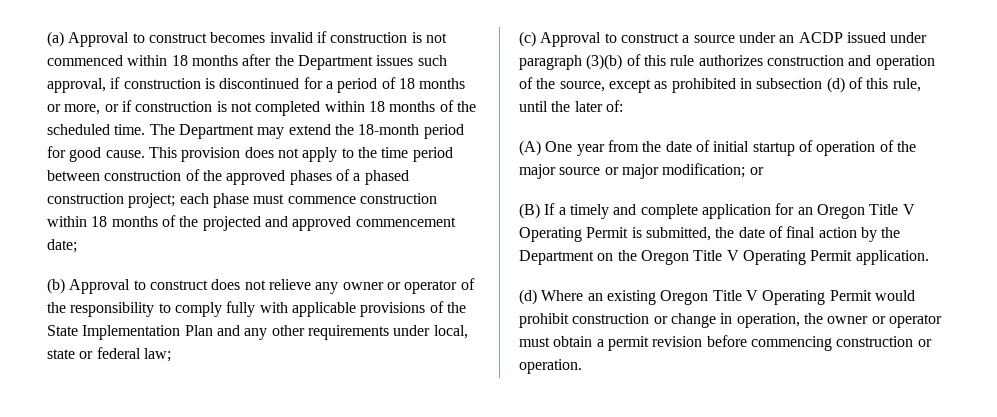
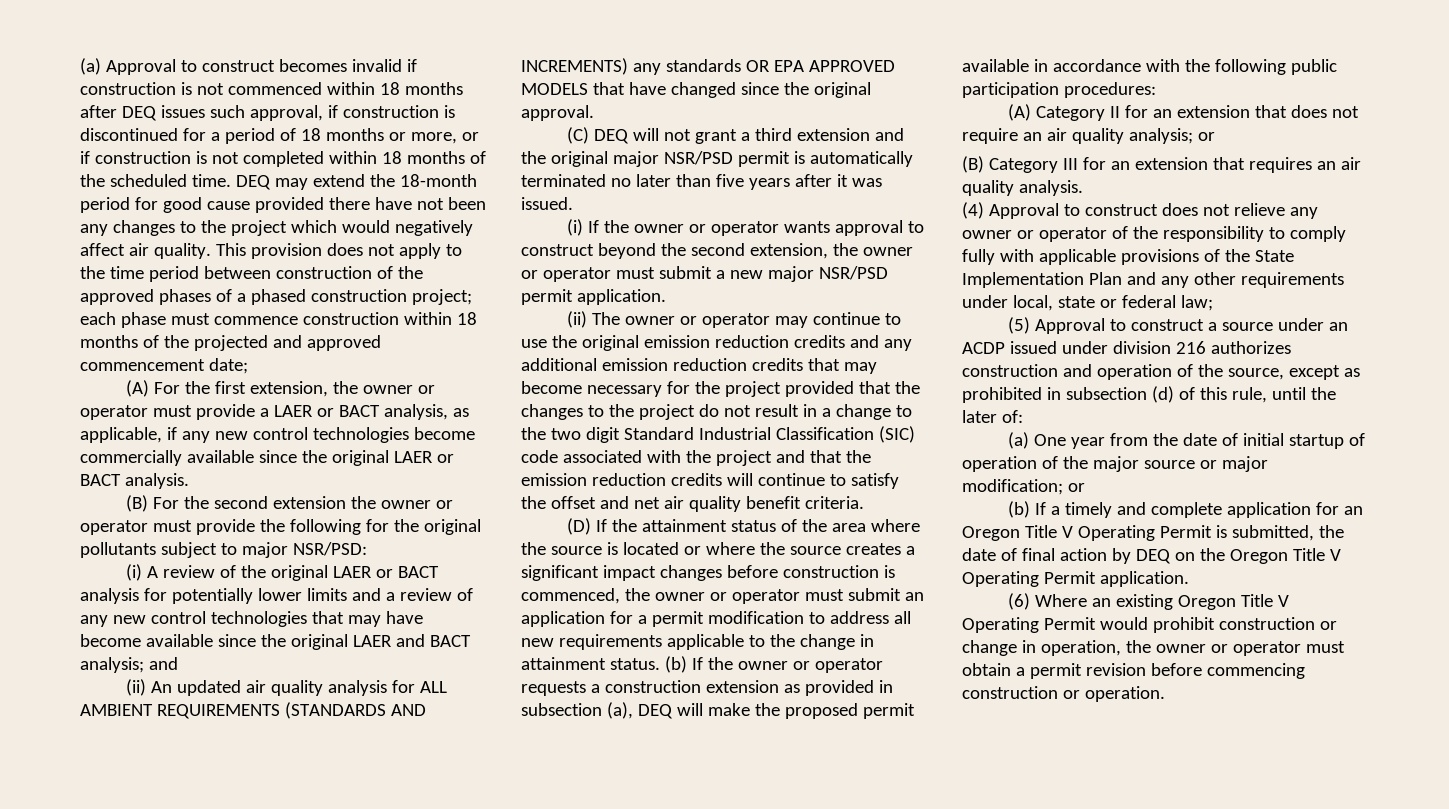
[274,55,373,70] the Department -> [121,106,157,121] DEQ
[149,124,254,139] The Department -> [235,175,271,190] DEQ
[105,150,145,158] cause. -> [206,197,486,213] [80,220,473,236] [80,243,211,259] cause provided there have not been any changes to the project which would negatively affect air quality.
[47,278,65,294] (b) -> [125,380,435,397] [80,404,469,420] [80,427,475,443] [80,450,454,466] [80,473,189,489] [125,495,453,512] [80,519,481,535] [80,542,367,558] [125,564,439,581] [80,588,473,604] [80,611,423,627] [80,634,471,650] [80,657,178,673] [125,679,447,696] [80,702,426,719] [521,58,895,75] [521,82,871,98] [521,105,594,121] [566,127,904,144] [521,151,913,167] [521,174,882,190] [521,197,573,210] [566,219,924,236] [521,243,913,259] [521,266,888,282] [521,289,666,305] [566,311,901,328] [521,335,912,351] [521,358,877,374] [521,381,920,397] [521,404,912,420] [521,426,915,443] [521,450,871,466] [521,473,899,489] [521,496,864,512] [566,518,920,535] [521,542,915,555] [521,565,895,581] [521,588,924,604] [521,611,911,627] [521,634,874,650] [521,656,883,673] [521,680,893,696] [521,702,915,719] [962,59,1337,75] [962,82,1156,98] [1007,104,1359,121] [962,128,1215,144] [962,156,1361,173] [962,180,1083,196] [962,202,984,219] (A) For the first extension, the owner or operator must provide a LAER or BACT analysis, as applicable, if any new control technologies become commercially available since the original LAER or BACT analysis. // (B) For the second extension the owner or operator must provide the following for the original pollutants subject to major NSR/PSD: // (i) A review of the original LAER or BACT analysis for potentially lower limits and a review of any new control technologies that may have become available since the original LAER and BACT analysis; and // (ii) An updated air quality analysis for ALL AMBIENT REQUIREMENTS (STANDARDS AND INCREMENTS) any standards OR EPA APPROVED MODELS that have changed since the original approval. // (C) DEQ will not grant a third extension and the original major NSR/PSD permit is automatically terminated no later than five years after it was issued. // (i) If the owner or operator wants approval to construct beyond the second extension, the owner or operator must submit a new major NSR/PSD permit application. // (ii) The owner or operator may continue to use the original emission reduction credits and any additional emission reduction credits that may become necessary for the project provided that the changes to the project do not result in a change to the two digit Standard Industrial Classification (SIC) code associated with the project and that the emission reduction credits will continue to satisfy the offset and net air quality benefit criteria. // (D) If the attainment status of the area where the source is located or where the source creates a significant impact changes before construction is commenced, the owner or operator must submit an application for a permit modification to address all new requirements applicable to the change in attainment status. (b) If the owner or operator requests a construction extension as provided in subsection (a), DEQ will make the proposed permit available in accordance with the following public participation procedures: // (A) Category II for an extension that does not require an air quality analysis; or // (B) Category III for an extension that requires an air quality analysis. // (4)
[519,31,536,47] (c) -> [1007,317,1030,334] (5)
[519,54,695,70] paragraph (3)(b) of this rule -> [1112,341,1206,354] division 216
[519,140,541,156] (A) -> [1007,432,1029,449] (a)
[519,203,540,219] (B) -> [1007,501,1030,518] (b)
[881,227,901,238] [519,250,594,265] the Department -> [1135,549,1171,564] DEQ
[519,289,537,305] (d) -> [1007,593,1030,610] (6)

